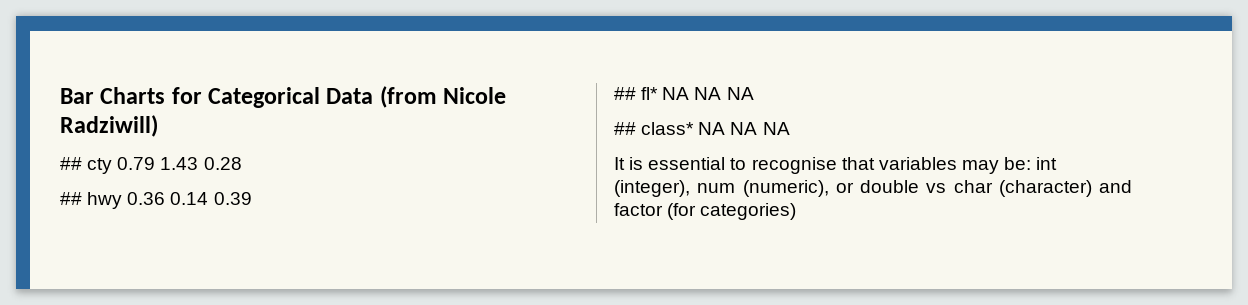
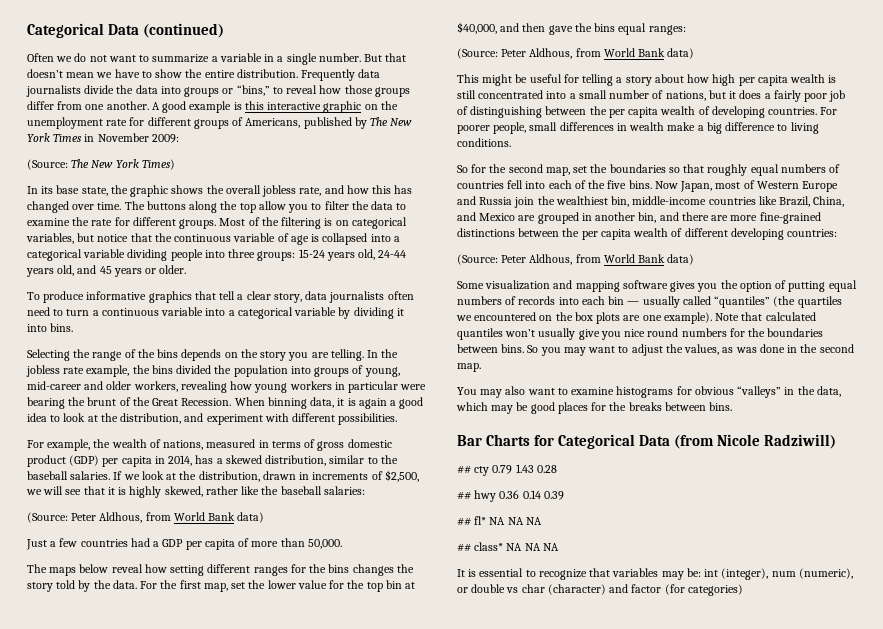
(60, 96) none -> [27,23,225,38] [27,53,407,65] [27,69,381,81] [26,85,410,97] [27,101,398,113] [27,117,413,129] [27,133,179,143] [27,159,175,170] [27,185,413,197] [27,201,407,213] [27,217,407,229] [26,233,400,245] [27,249,407,261] [26,265,187,277] [27,291,414,303] [27,307,404,319] [27,323,74,332] [27,349,399,361] [26,365,400,377] [27,381,427,393] [27,397,424,409] [27,413,398,425] [27,439,392,451] [27,455,398,467] [27,470,419,482] [26,486,365,498] [27,512,265,523] [26,538,342,550] [27,564,414,576] [27,580,416,592] [457,22,686,35] [457,48,695,59] [457,74,837,86] [457,90,846,102] [457,106,838,118] [457,122,819,134] [457,138,511,147] [457,164,841,176] [457,180,839,192] [457,196,845,208] [457,212,821,224] [457,228,838,240] [457,254,695,265] [457,280,857,292] [457,296,842,308] [456,312,816,324] [457,328,824,340] [457,344,854,356] [457,363,481,372] [457,386,841,398] [456,402,733,414] Categorical Data (continued) // Often we do not want to summarize a variable in a single number. But that doesn’t mean we have to show the entire distribution. Frequently data journalists divide the data into groups or “bins,” to reveal how those groups differ from one another. A good example is this interactive graphic on the unemployment rate for different groups of Americans, published by The New York Times in November 2009: // (Source: The New York Times) // In its base state, the graphic shows the overall jobless rate, and how this has changed over time. The buttons along the top allow you to filter the data to examine the rate for different groups. Most of the filtering is on categorical variables, but notice that the continuous variable of age is collapsed into a categorical variable dividing people into three groups: 15-24 years old, 24-44 years old, and 45 years or older. // To produce informative graphics that tell a clear story, data journalists often need to turn a continuous variable into a categorical variable by dividing it into bins. // Selecting the range of the bins depends on the story you are telling. In the jobless rate example, the bins divided the population into groups of young, mid-career and older workers, revealing how young workers in particular were bearing the brunt of the Great Recession. When binning data, it is again a good idea to look at the distribution, and experiment with different possibilities. // For example, the wealth of nations, measured in terms of gross domestic product (GDP) per capita in 2014, has a skewed distribution, similar to the baseball salaries. If we look at the distribution, drawn in increments of $2,500, we will see that it is highly skewed, rather like the baseball salaries: // (Source: Peter Aldhous, from World Bank data) // Just a few countries had a GDP per capita of more than 50,000. // The maps below reveal how setting different ranges for the bins changes the story told by the data. For the first map, set the lower value for the top bin at $40,000, and then gave the bins equal ranges: // (Source: Peter Aldhous, from World Bank data) // This might be useful for telling a story about how high per capita wealth is still concentrated into a small number of nations, but it does a fairly poor job of distinguishing between the per capita wealth of developing countries. For poorer people, small differences in wealth make a big difference to living conditions. // So for the second map, set the boundaries so that roughly equal numbers of countries fell into each of the five bins. Now Japan, most of Western Europe and Russia join the wealthiest bin, middle-income countries like Brazil, China, and Mexico are grouped in another bin, and there are more fine-grained distinctions between the per capita wealth of different developing countries: // (Source: Peter Aldhous, from World Bank data) // Some visualization and mapping software gives you the option of putting equal numbers of records into each bin — usually called “quantiles” (the quartiles we encountered on the box plots are one example). Note that calculated quantiles won’t usually give you nice round numbers for the boundaries between bins. So you may want to adjust the values, as was done in the second map. // You may also want to examine histograms for obvious “valleys” in the data, which may be good places for the breaks between bins. //
[751,157,837,174] recognise -> [538,569,587,580] recognize

